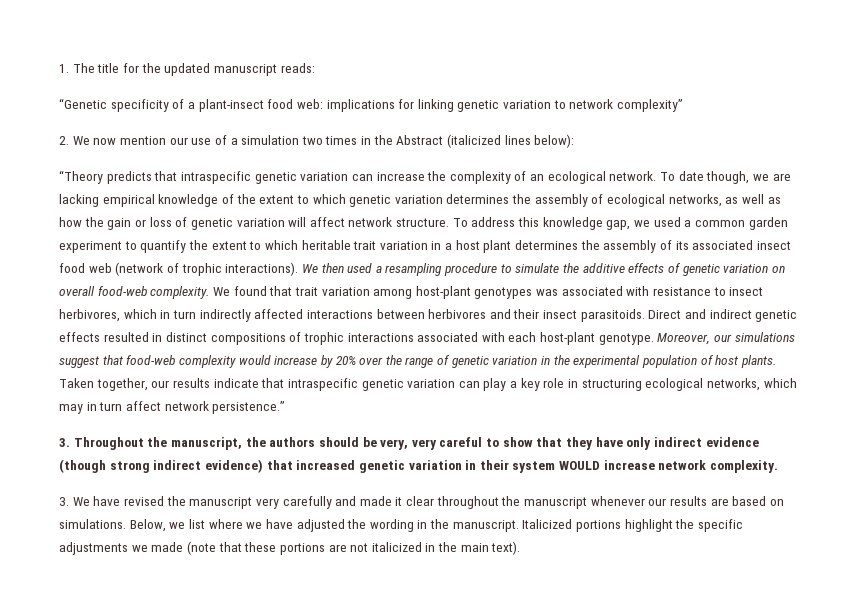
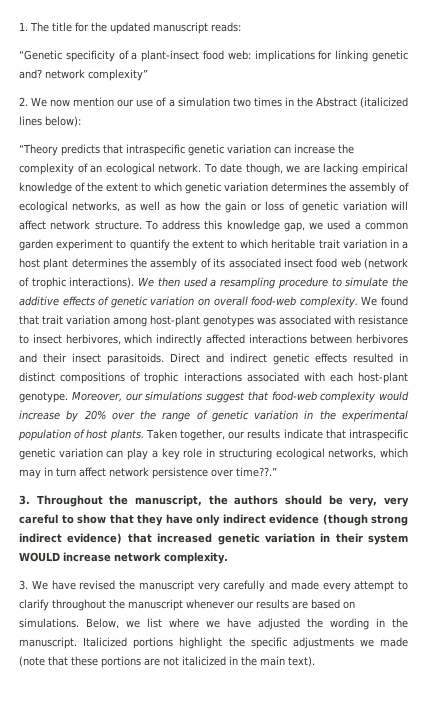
[503,100,566,109] variation to -> [19,69,42,79] and?
[160,310,196,319] in turn -> (153, 339) none
[212,401,286,414] persistence.” -> [152,467,277,479] persistence over time??.”
[395,496,435,506] it clear -> [322,581,408,592] [19,599,49,611] every attempt to clarify

